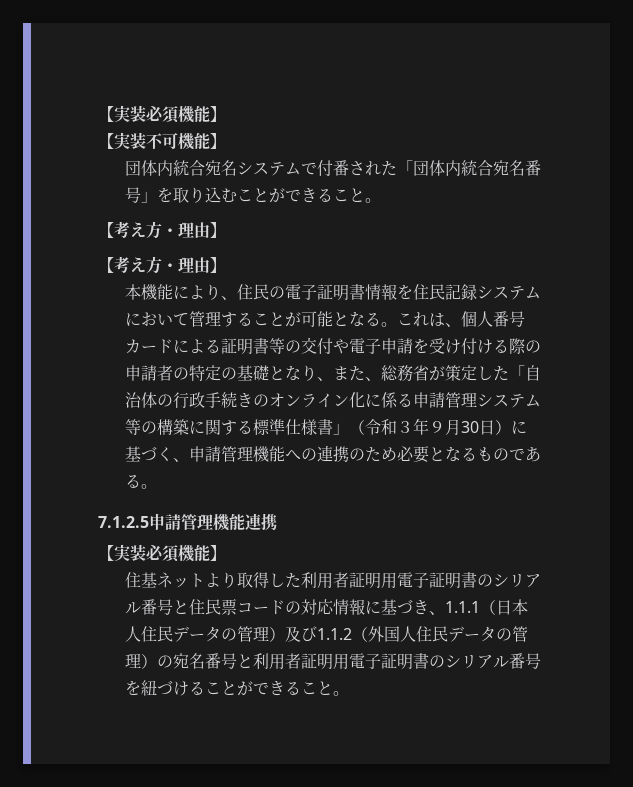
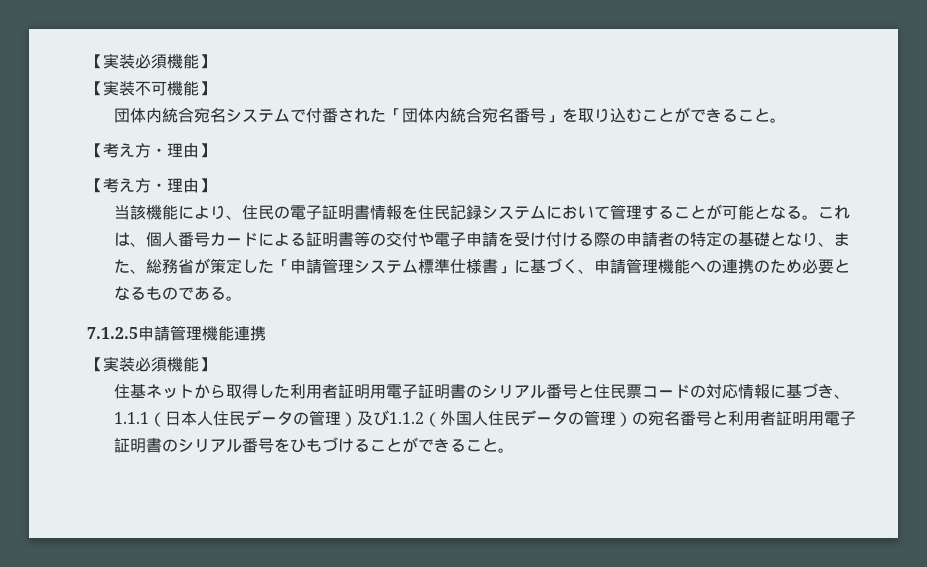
[124,284,141,300] 本 -> [113,205,146,220] 当該
[524,365,541,381] [124,392,541,409] [124,418,511,435] 自治体の行政手続きのオンライン化に係る申請管理システム等の構築に関する標準仕様書」（令和３年９月30日） -> [289,258,514,274] 申請管理システム標準仕様書」
[204,572,237,588] より -> [193,384,226,399] から
[140,680,157,696] 紐 -> [289,438,322,453] ひも

